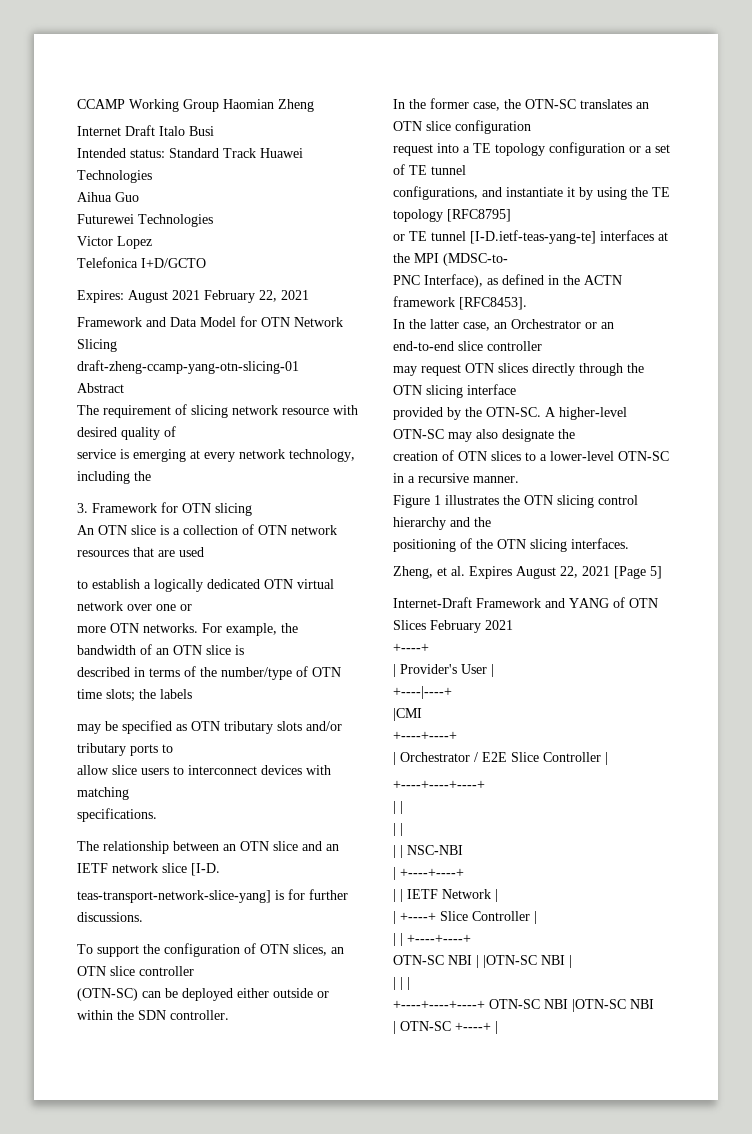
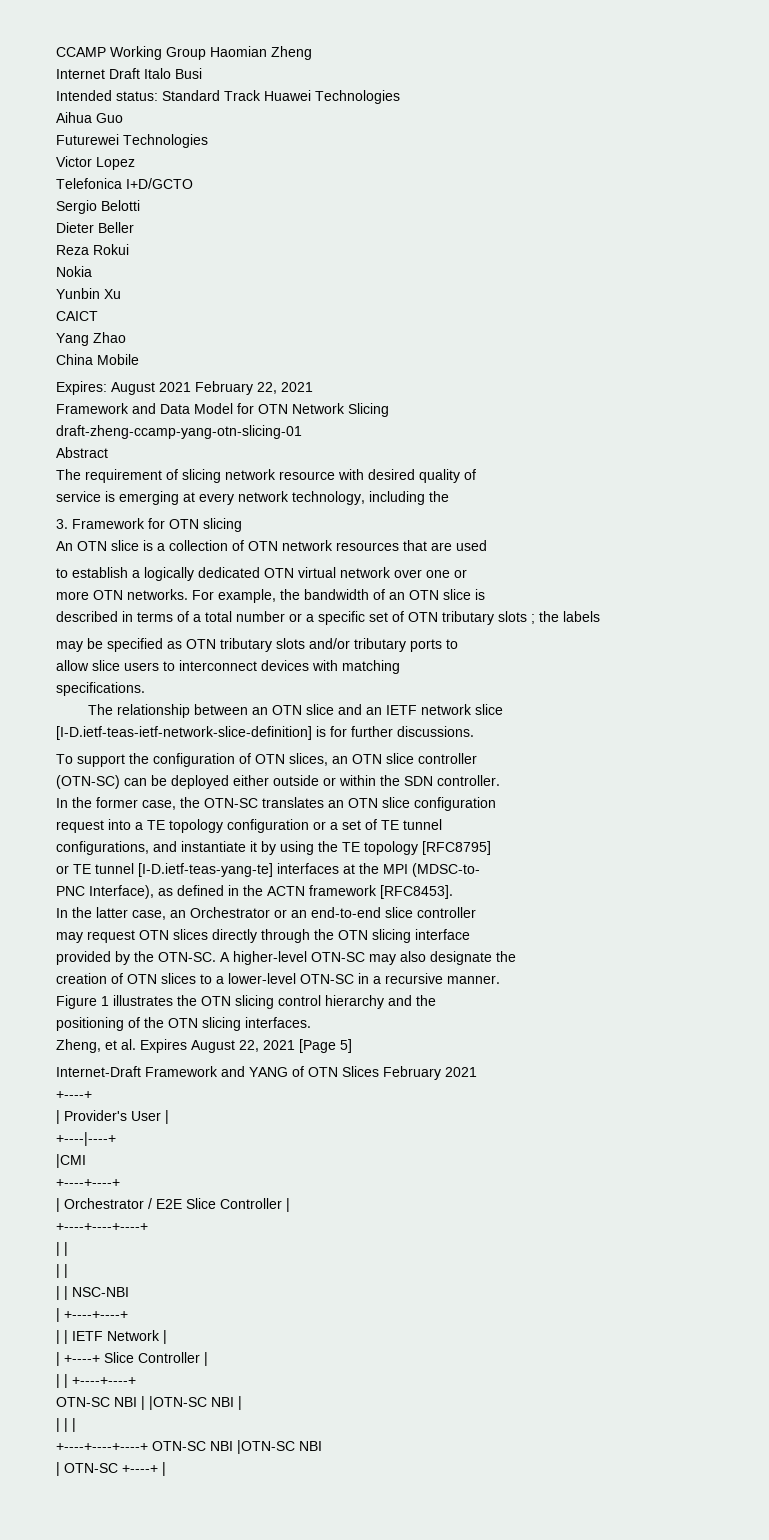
(206, 263) none -> [56,200,140,214] [56,222,134,233] [56,244,129,255] [56,266,92,277] [56,288,121,299] [56,311,98,321] [56,332,126,346] [56,354,139,365] // Sergio Belotti // Dieter Beller // Reza Rokui // Nokia // Yunbin Xu // CAICT // Yang Zhao // China Mobile
[200,666,341,680] [77,689,135,702] the number/type of OTN time slots; -> [193,611,535,625] a total number or a specific set of OTN tributary slots ;
[191,863,220,876] [77,890,271,903] [I-D. // teas-transport-network-slice-yang] -> [56,726,312,740] [I-D.ietf-teas-ietf-network-slice-definition]

